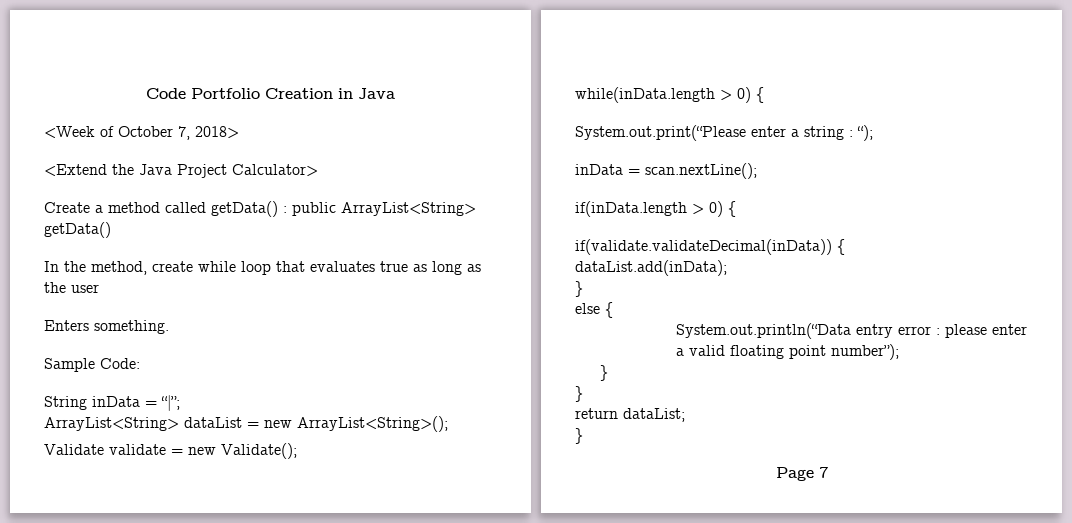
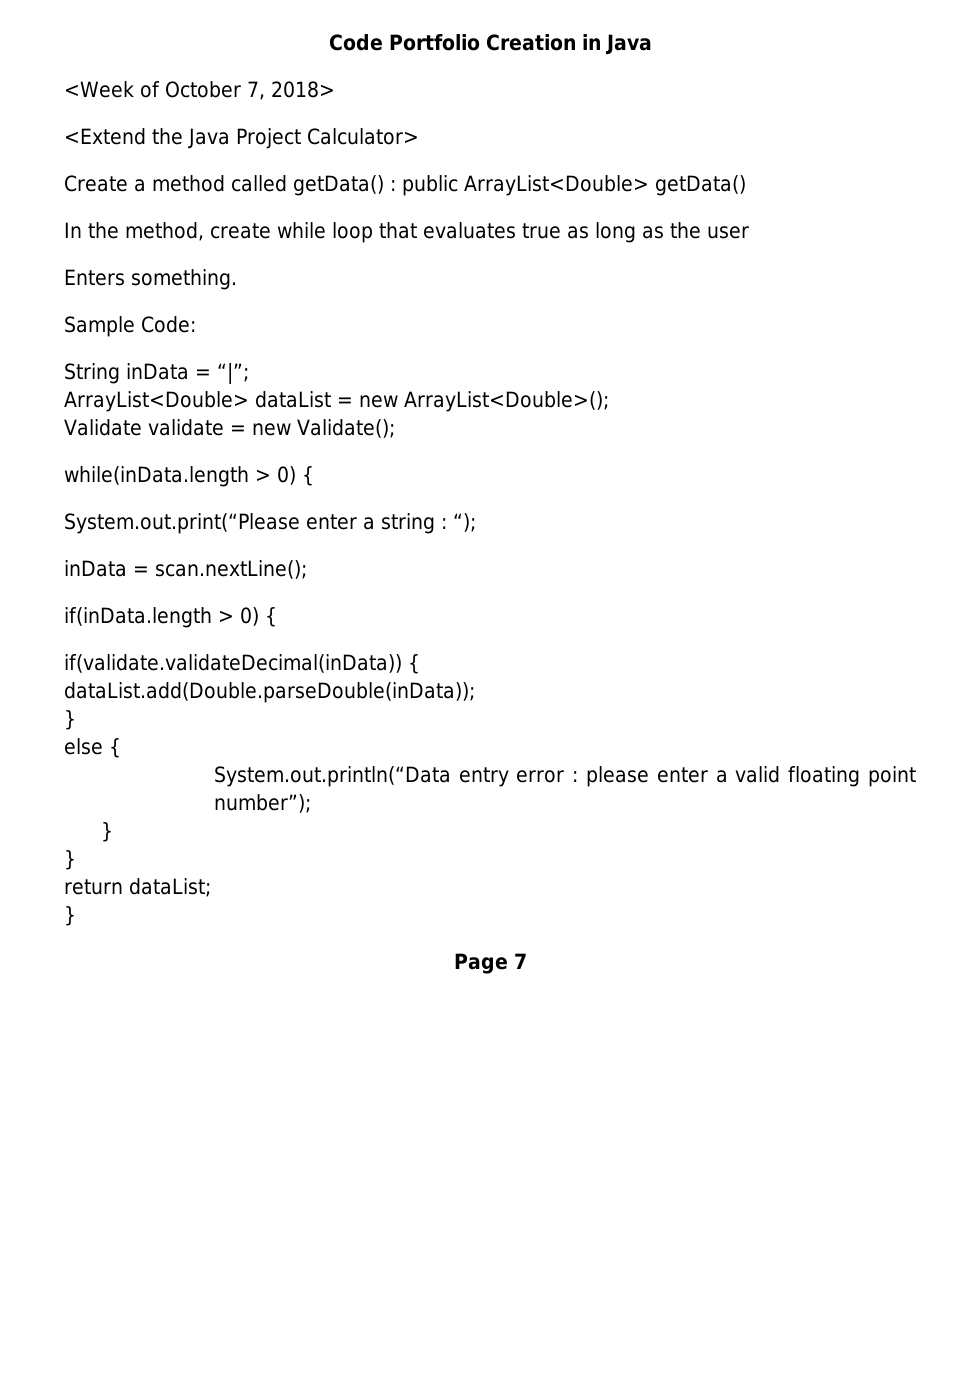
[341,202,476,216] ArrayList<String> -> [464,175,649,196] ArrayList<Double>
[44,417,179,431] ArrayList<String> -> [64,391,249,412] ArrayList<Double>
[297,416,448,432] ArrayList<String>(); -> [404,391,609,412] ArrayList<Double>();
[575,260,727,276] dataList.add(inData); -> [64,682,475,703] dataList.add(Double.parseDouble(inData));

